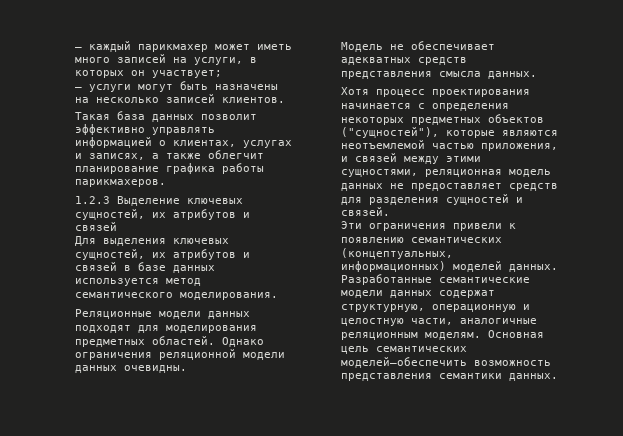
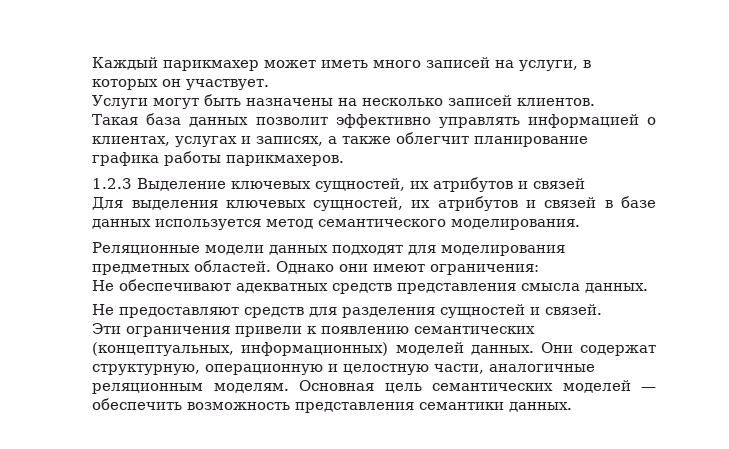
[74,41,131,52] ‒ каждый -> [92,57,159,70] Каждый
[151,70,222,78] [74,84,131,92] участвует; // ‒ услуги -> [186,79,270,90] [92,95,149,109] участвует. // Услуги
[74,349,285,360] [74,365,187,373] [340,41,495,52] ограничения реляционной модели данных очевидны. // Модель не обеспечивает -> [339,264,540,275] [92,279,232,291] они имеют ограничения: // Не обеспечивают
[340,87,530,97] [340,103,509,111] [340,114,544,125] [340,127,558,138] [340,140,558,151] [340,153,481,164] [340,169,551,177] [340,183,502,191] Хотя процесс проектирования начинается с определения некоторых предметных объектов ("сущностей"), которые являются неотъемлемой частью приложения, и связей между этими сущностями, реляционная модель данных не предоставляет -> [92,304,240,318] Не предоставляют
[340,274,530,285] [340,290,432,298] Разработанные семантические модели данных -> [540,342,573,353] Они
[340,357,467,368] моделей‒обеспечить -> [562,380,657,393] [92,398,183,410] моделей — обеспечить

